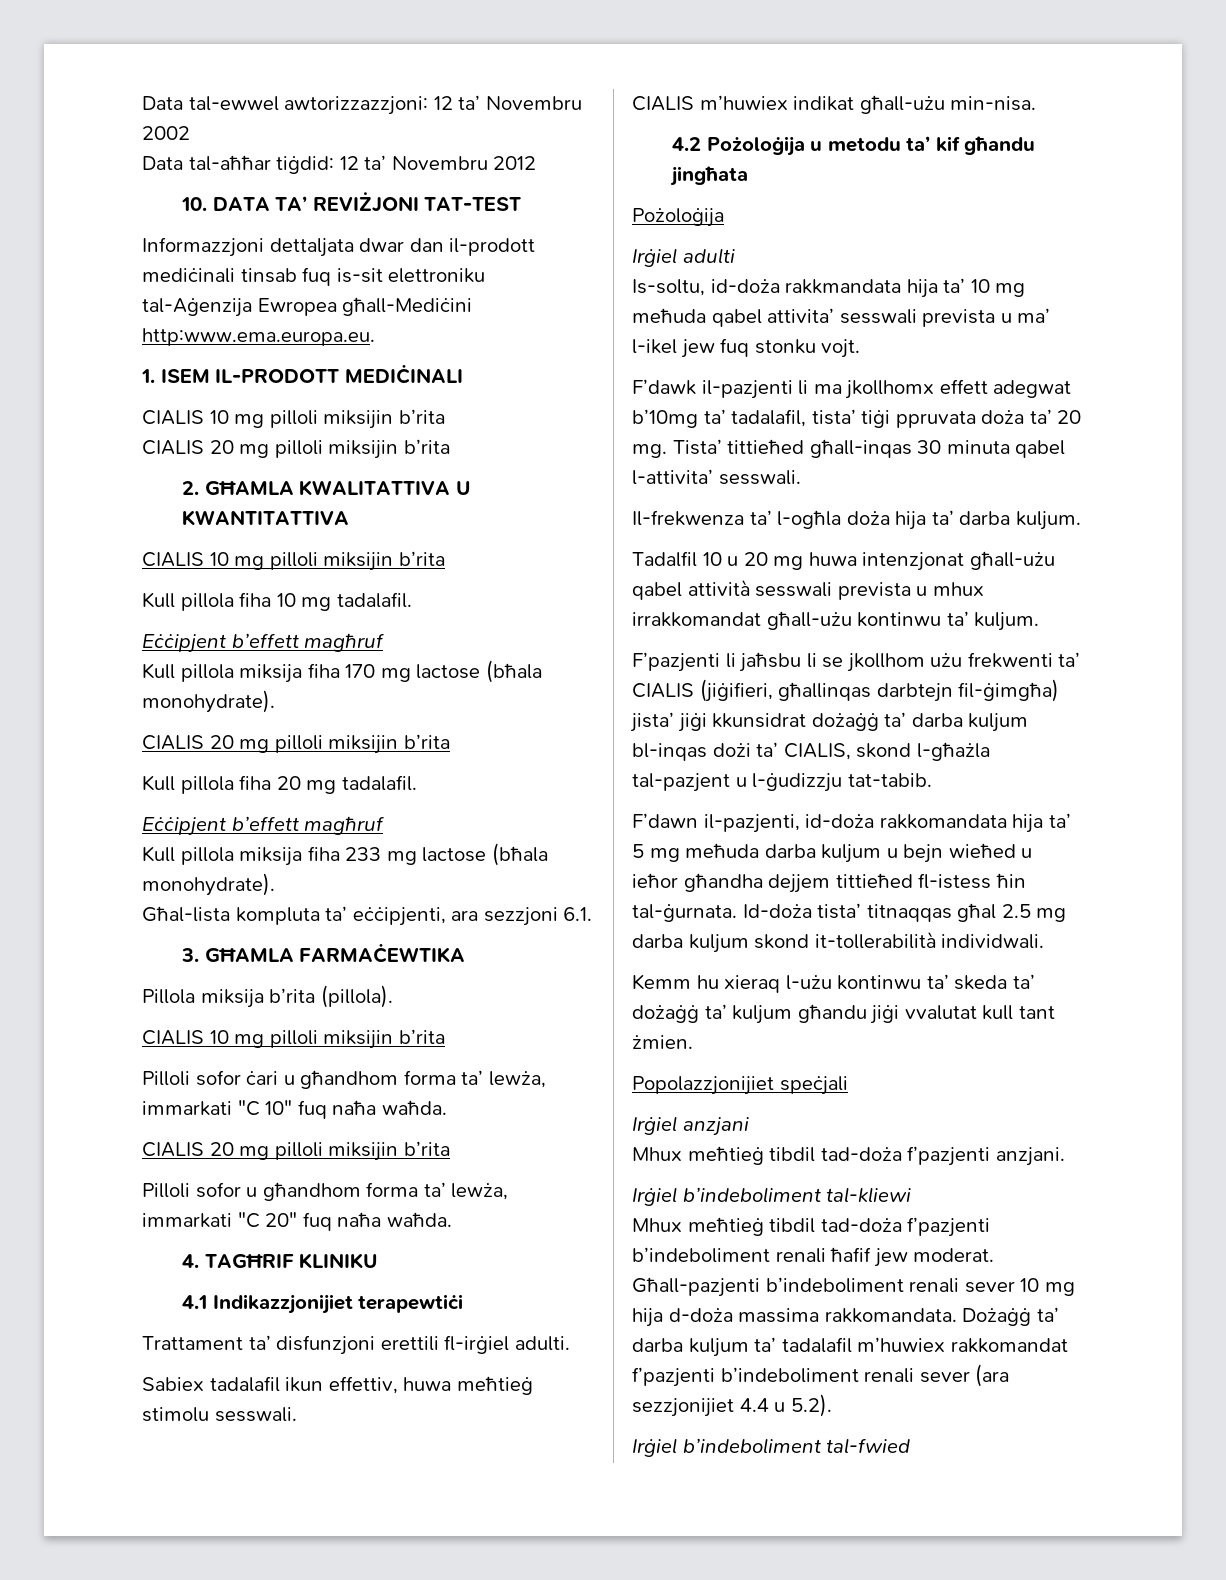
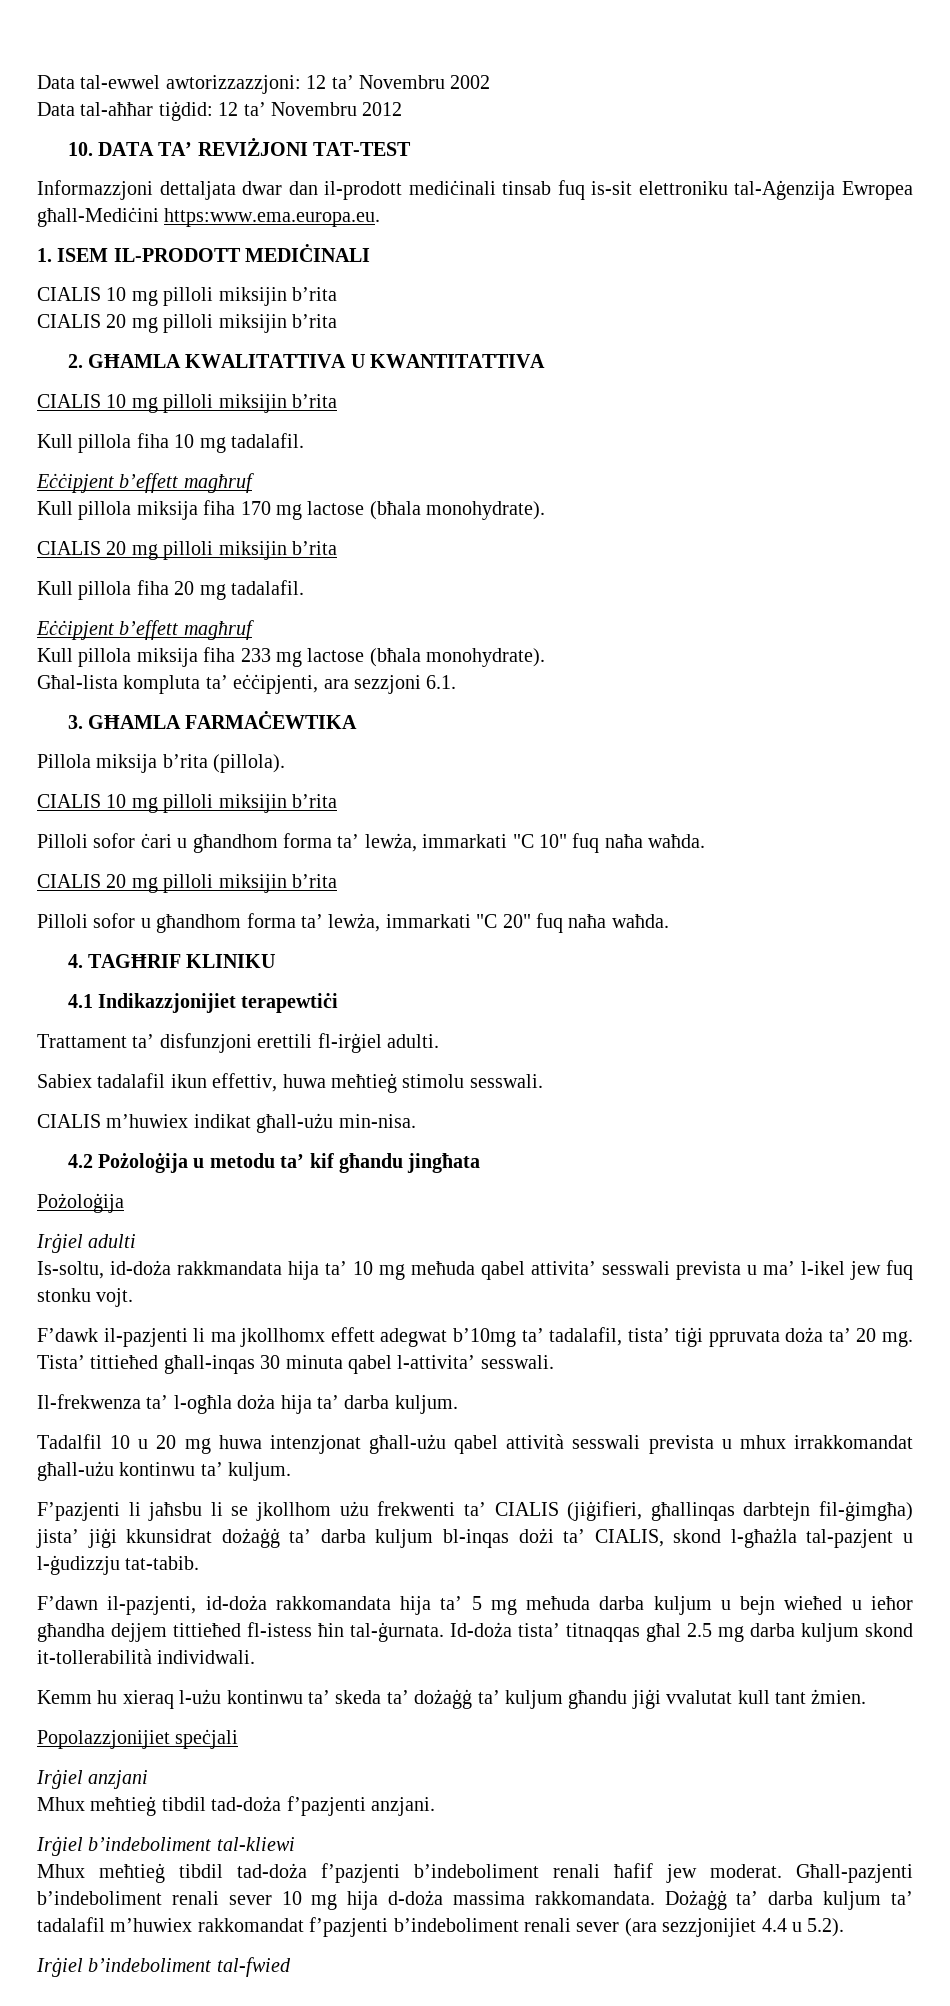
[142,328,375,346] http:www.ema.europa.eu. -> [164,208,381,227] https:www.ema.europa.eu.

